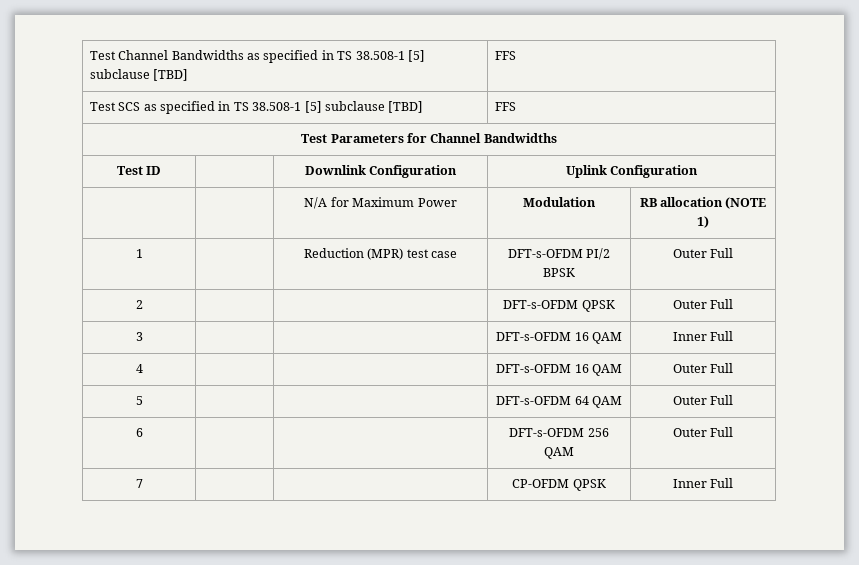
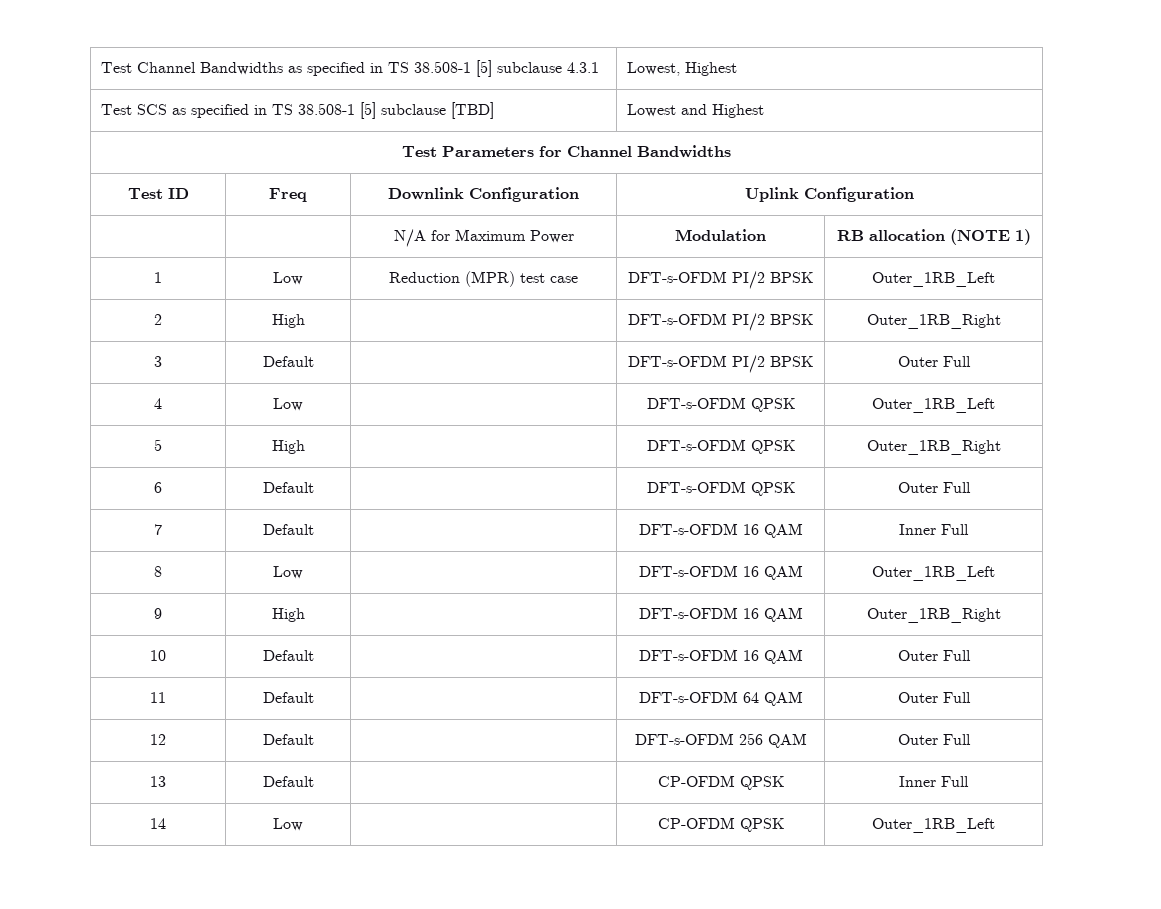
[153,69,189,81] [494,51,516,60] [TBD] | FFS -> [566,62,599,73] [626,62,737,76] 4.3.1 | Lowest, Highest
[494,102,516,111] FFS -> [626,104,764,118] Lowest and Highest
(162, 170) none -> [269,188,307,202] Freq
(143, 253) none -> [273,272,303,285] Low
[672,248,734,258] [135,300,143,309] Outer Full // 2 | -> [872,272,995,287] [154,314,162,325] [271,314,305,328] [628,313,813,331] [866,314,1001,329] [154,356,162,367] [262,356,314,367] [628,355,813,373] [897,356,971,367] [154,398,162,409] [273,398,303,411] [646,397,795,412] [872,398,995,413] [154,439,162,451] [271,440,305,454] [646,439,795,454] [866,440,1001,455] [154,482,162,493] [262,482,314,493] Outer_1RB_Left // 2 | High | | DFT-s-OFDM PI/2 BPSK | Outer_1RB_Right // 3 | Default | | DFT-s-OFDM PI/2 BPSK | Outer Full // 4 | Low | | DFT-s-OFDM QPSK | Outer_1RB_Left // 5 | High | | DFT-s-OFDM QPSK | Outer_1RB_Right // 6 | Default
[135,332,143,341] 3 | -> [154,524,162,535] [262,524,314,535] 7 | Default
[135,364,143,373] 4 | -> [154,566,162,577] [273,566,303,579] [638,565,803,580] [872,566,995,581] [154,608,162,619] [271,608,305,622] [638,607,803,622] [866,608,1001,623] [150,650,166,661] [262,650,314,661] 8 | Low | | DFT-s-OFDM 16 QAM | Outer_1RB_Left // 9 | High | | DFT-s-OFDM 16 QAM | Outer_1RB_Right // 10 | Default
[135,396,143,405] 5 | -> [150,692,166,703] [262,692,314,703] 11 | Default
[135,428,143,437] 6 | -> [150,734,166,745] [262,734,314,745] 12 | Default
[135,479,143,488] 7 | -> [150,776,166,787] [262,776,314,787] 13 | Default
(734, 483) none -> [150,818,166,829] [273,818,303,831] [657,817,784,832] [872,818,995,833] // 14 | Low | | CP-OFDM QPSK | Outer_1RB_Left

